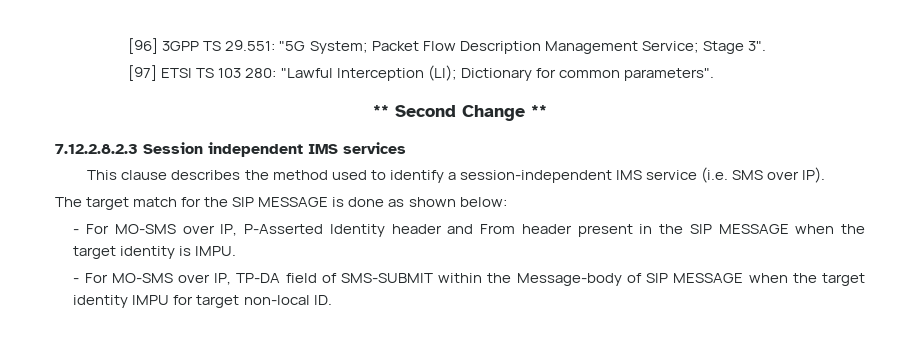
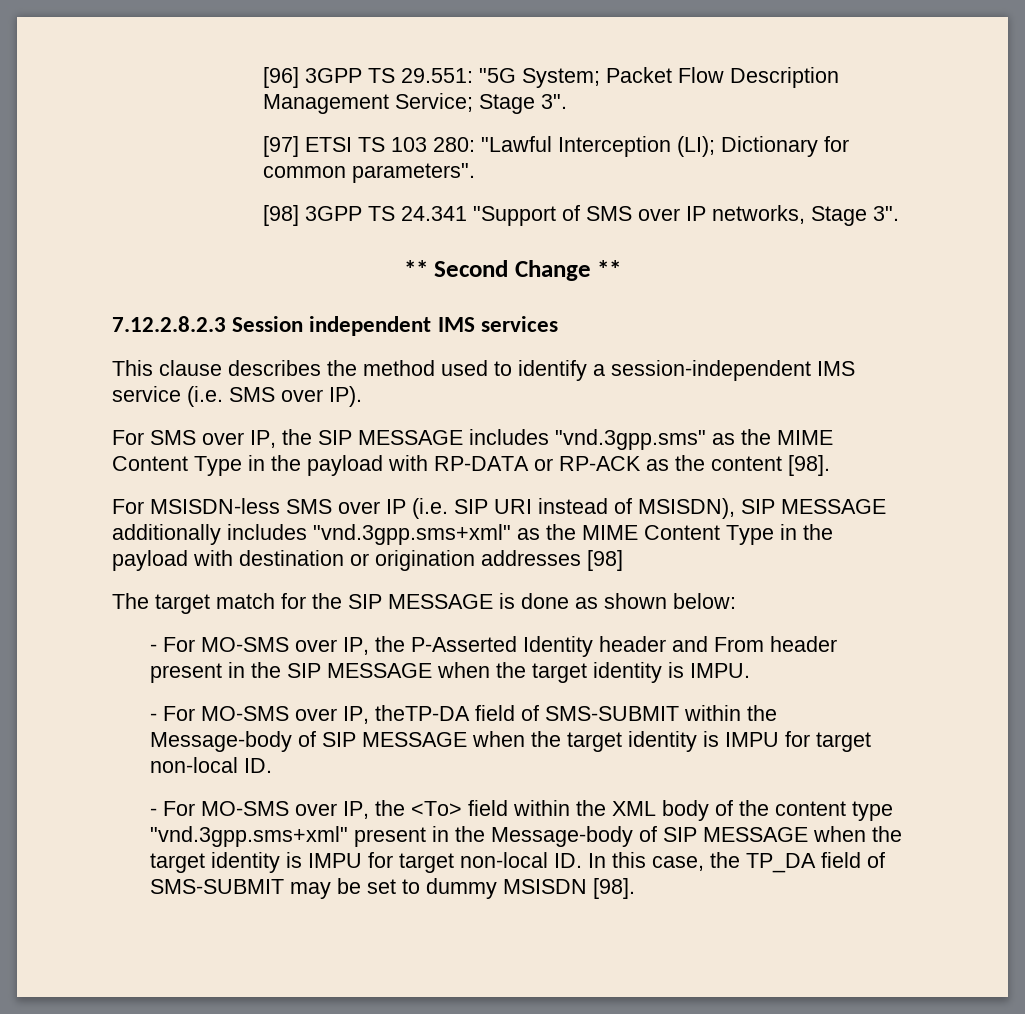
(714, 74) none -> [263,205,900,226] // [98] 3GPP TS 24.341 "Support of SMS over IP networks, Stage 3".
(826, 175) none -> [112,429,833,450] [112,455,830,476] [112,498,886,519] [112,524,833,545] [112,550,623,571] // For SMS over IP, the SIP MESSAGE includes "vnd.3gpp.sms" as the MIME Content Type in the payload with RP-DATA or RP-ACK as the content [98]. // For MSISDN-less SMS over IP (i.e. SIP URI instead of MSISDN), SIP MESSAGE additionally includes "vnd.3gpp.sms+xml" as the MIME Content Type in the payload with destination or origination addresses [98]
(238, 230) none -> [374,636,405,652] the
[236,273,281,283] TP-DA -> [374,705,470,721] theTP-DA
[132,295,332,308] IMPU for target non-local ID. -> [702,731,871,752] [149,757,272,773] [149,800,893,821] [149,826,902,847] [149,852,885,873] [149,878,635,899] is IMPU for target non-local ID. // - For MO-SMS over IP, the <To> field within the XML body of the content type "vnd.3gpp.sms+xml" present in the Message-body of SIP MESSAGE when the target identity is IMPU for target non-local ID. In this case, the TP_DA field of SMS-SUBMIT may be set to dummy MSISDN [98].

